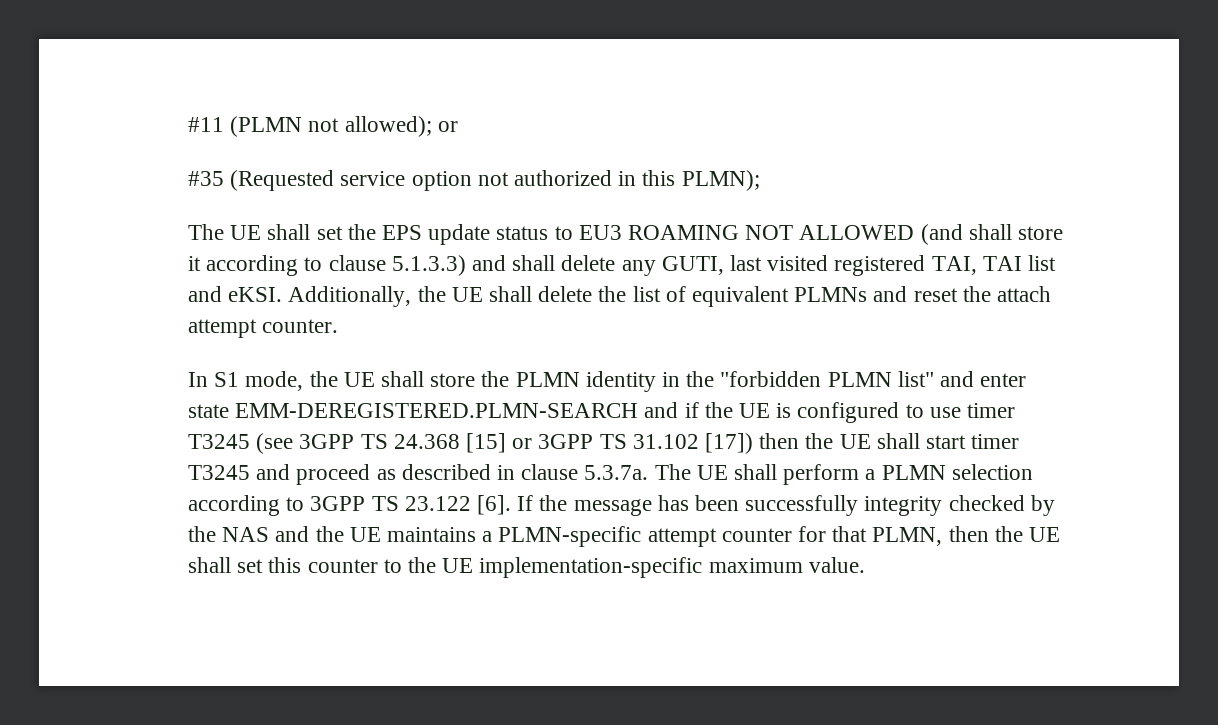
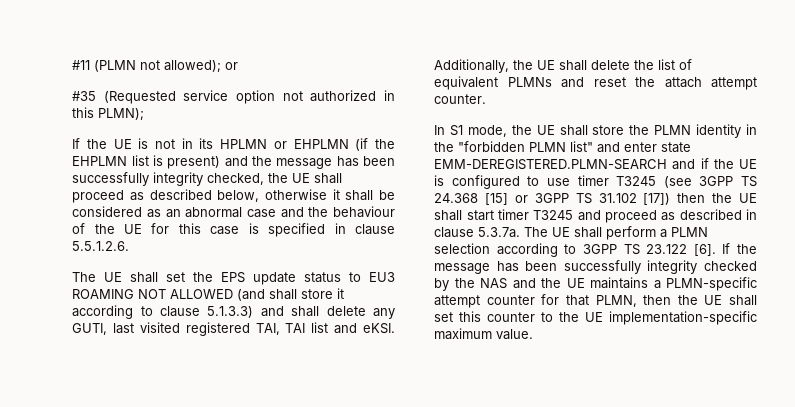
(760, 180) none -> [72,138,395,151] [72,155,395,169] [72,172,343,186] [72,189,395,203] [72,206,395,218] [72,223,395,237] [72,241,130,251] // If the UE is not in its HPLMN or EHPLMN (if the EHPLMN list is present) and the message has been successfully integrity checked, the UE shall proceed as described below, otherwise it shall be considered as an abnormal case and the behaviour of the UE for this case is specified in clause 5.5.1.2.6.

